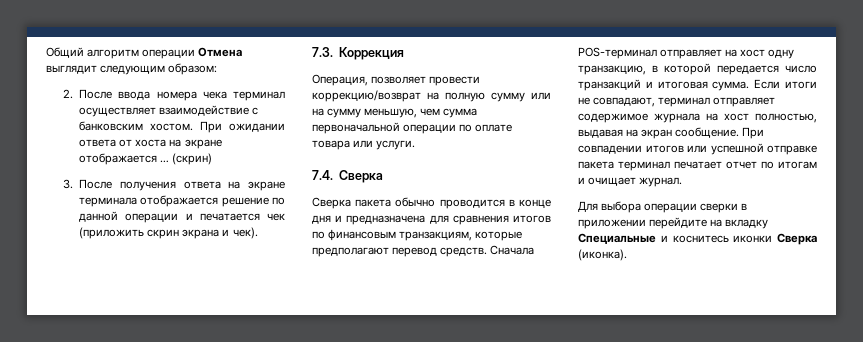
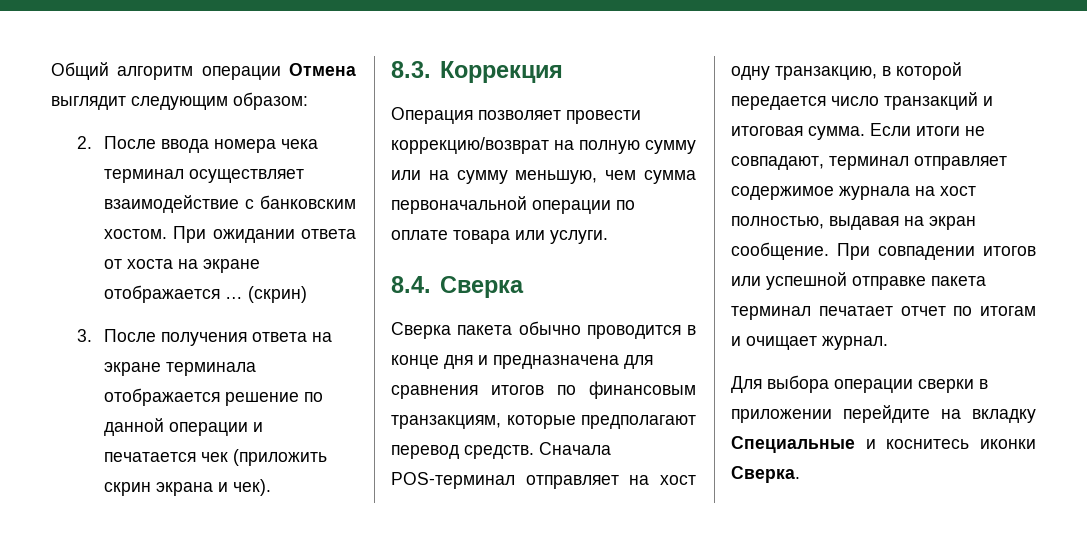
[312,47,333,57] 7.3. -> [391,61,431,78] 8.3.
[312,74,368,86] Операция, -> [391,107,473,124] Операция
[312,170,333,180] 7.4. -> [391,276,431,293] 8.4.
[777,233,817,245] [578,249,627,261] Сверка (иконка). -> [731,466,800,483] Сверка.

